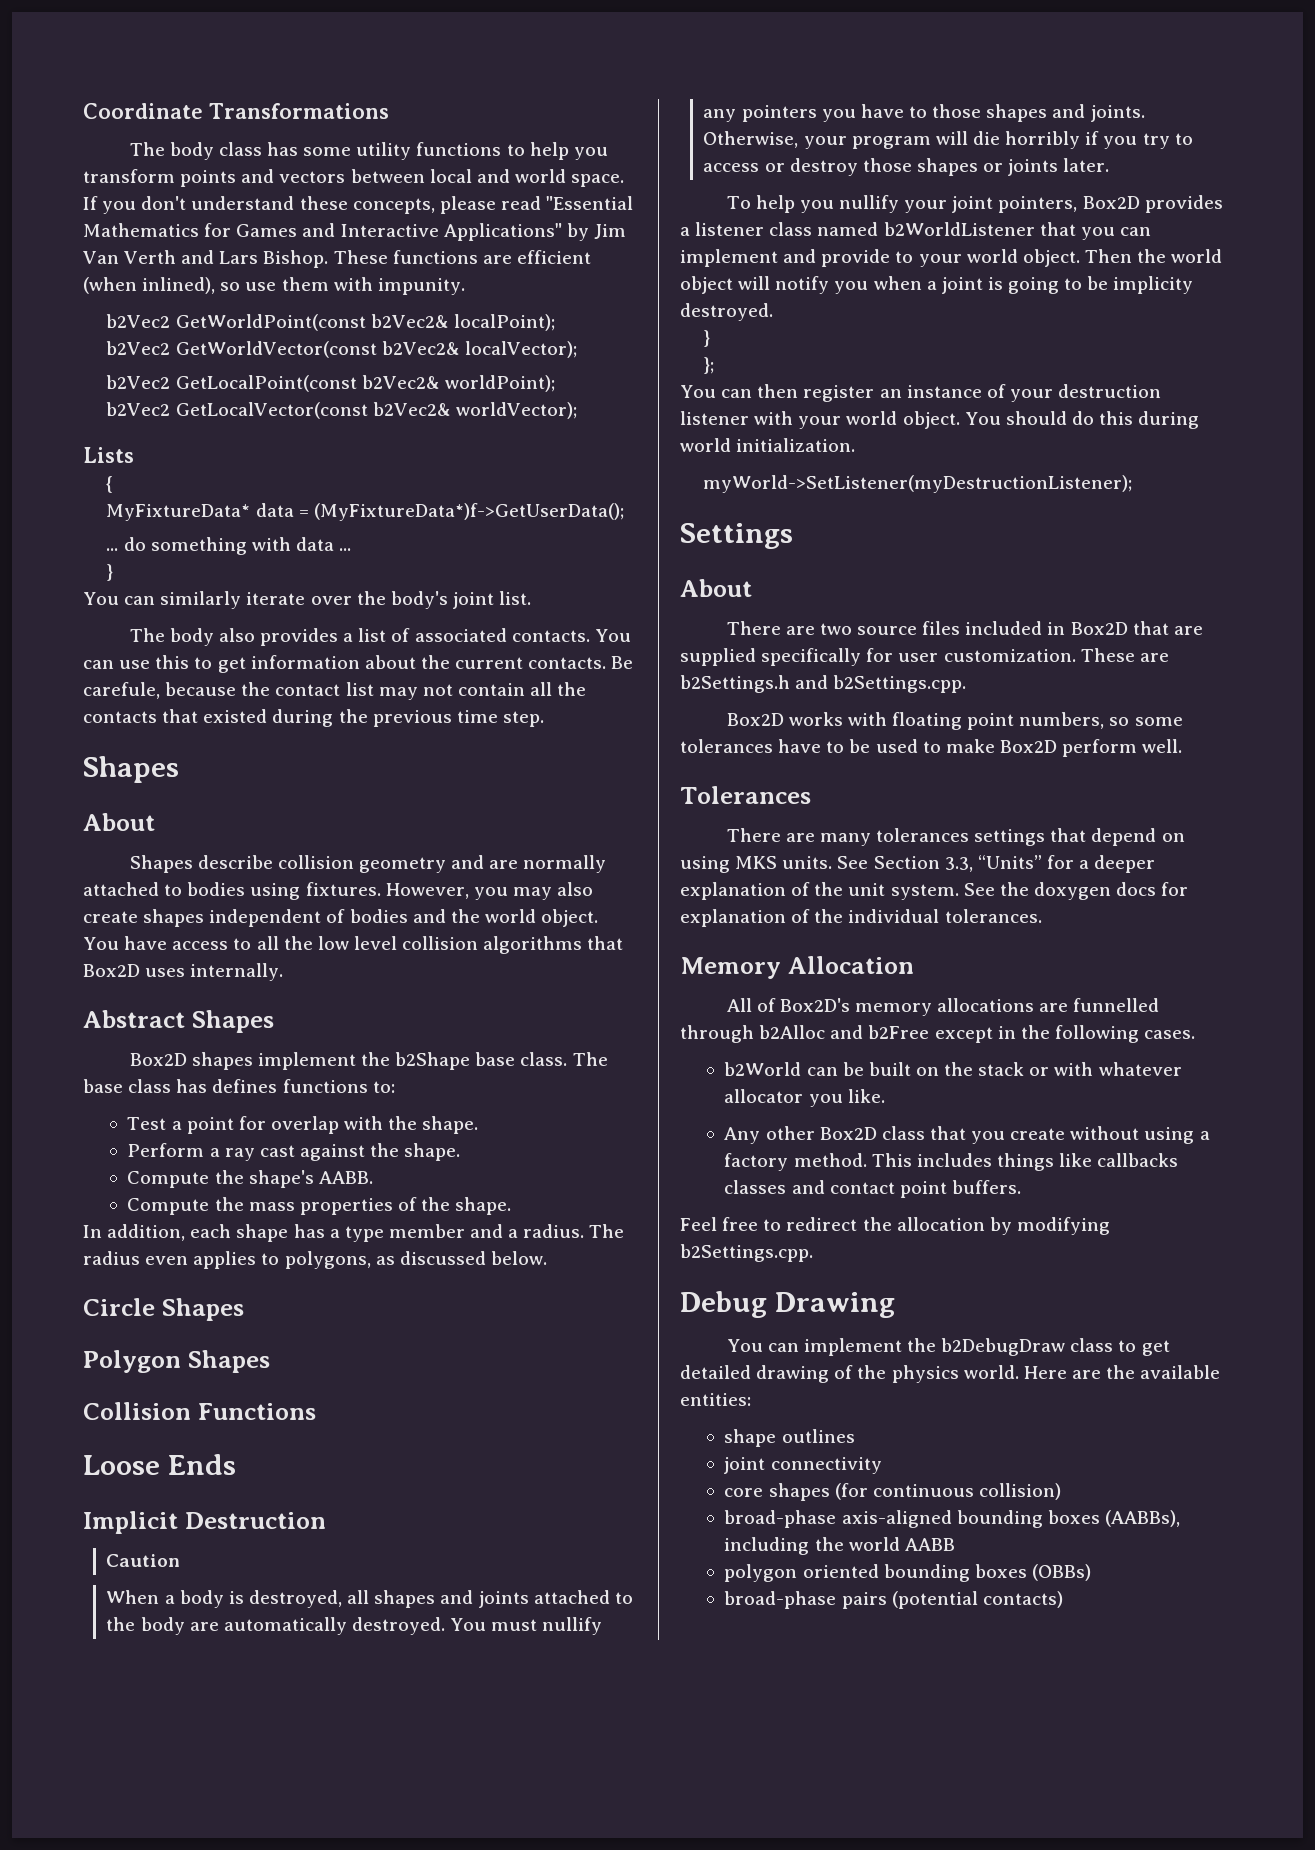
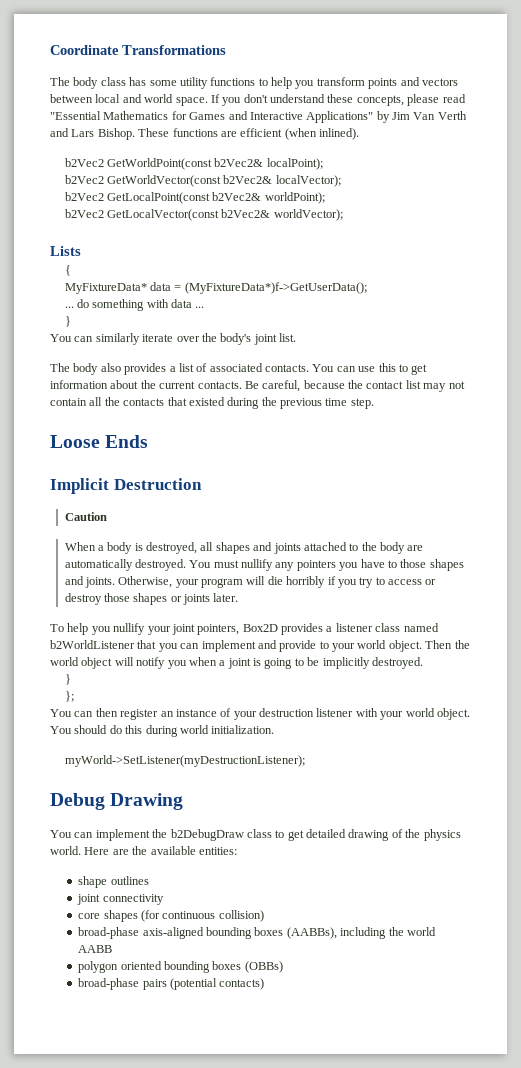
[142,277,465,295] inlined), so use them with impunity. -> [319,128,359,140] inlined).
[83,682,160,699] carefule, -> [262,380,301,392] careful,
[83,756,179,783] [83,813,155,831] [129,855,607,873] [83,882,594,900] [83,909,599,927] [83,936,624,954] [83,963,284,981] [83,1010,274,1033] [129,1052,608,1070] [83,1079,395,1093] [127,1116,479,1134] [127,1143,461,1161] [127,1170,373,1188] [127,1197,512,1215] [83,1224,625,1242] [83,1251,547,1269] [83,1298,244,1321] [83,1350,270,1373] [83,1402,316,1420] // Shapes // About // Shapes describe collision geometry and are normally attached to bodies using fixtures. However, you may also create shapes independent of bodies and the world object. You have access to all the low level collision algorithms that Box2D uses internally. // Abstract Shapes // Box2D shapes implement the b2Shape base class. The base class has defines functions to: // Test a point for overlap with the shape. // Perform a ray cast against the shape. // Compute the shape's AABB. // Compute the mass properties of the shape. // In addition, each shape has a type member and a radius. The radius even applies to polygons, as discussed below. // Circle Shapes // Polygon Shapes // Collision Functions -> (374, 403) none
[1113,276,1194,294] implicity -> [322,657,370,669] implicitly
[680,523,793,549] [680,579,752,597] [726,621,1203,635] [680,648,1169,666] [680,675,967,693] [726,712,1183,730] [680,739,1183,757] [680,786,811,804] [726,828,1185,846] [680,855,1156,873] [680,882,1189,900] [680,909,1042,927] [680,956,914,979] [726,998,1160,1016] [680,1025,1196,1043] [724,1062,1182,1076] [724,1089,885,1107] [724,1126,1210,1144] [724,1153,1179,1171] [724,1180,1021,1198] [680,1217,1110,1235] [680,1244,813,1262] // Settings // About // There are two source files included in Box2D that are supplied specifically for user customization. These are b2Settings.h and b2Settings.cpp. // Box2D works with floating point numbers, so some tolerances have to be used to make Box2D perform well. // Tolerances // There are many tolerances settings that depend on using MKS units. See Section 3.3, “Units” for a deeper explanation of the unit system. See the doxygen docs for explanation of the individual tolerances. // Memory Allocation // All of Box2D's memory allocations are funnelled through b2Alloc and b2Free except in the following cases. // b2World can be built on the stack or with whatever allocator you like. // Any other Box2D class that you create without using a factory method. This includes things like callbacks classes and contact point buffers. // Feel free to redirect the allocation by modifying b2Settings.cpp. -> (305, 761) none

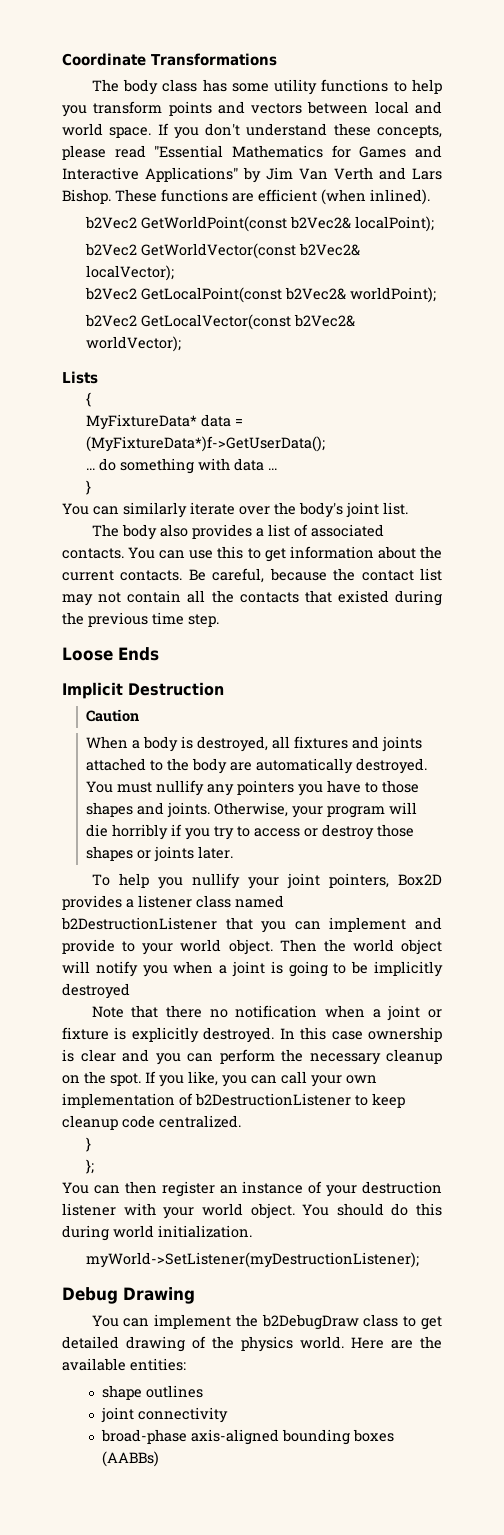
[215,542,250,554] shapes -> [293,736,348,749] fixtures
[50,640,135,649] b2WorldListener -> [61,917,217,930] b2DestructionListener
[371,657,423,669] destroyed. -> [62,983,130,999] [91,1005,442,1021] [62,1027,442,1043] [62,1049,442,1065] [62,1071,377,1087] [62,1093,405,1108] [62,1115,241,1130] destroyed // Note that there no notification when a joint or fixture is explicitly destroyed. In this case ownership is clear and you can perform the necessary cleanup on the spot. If you like, you can call your own implementation of b2DestructionListener to keep cleanup code centralized.
[78,910,264,922] // core shapes (for continuous collision) -> (228, 1415) none
[286,927,436,939] [78,945,113,953] [78,961,283,973] [78,978,265,990] (AABBs), including the world AABB // polygon oriented bounding boxes (OBBs) // broad-phase pairs (potential contacts) -> [101,1451,159,1467] (AABBs)

